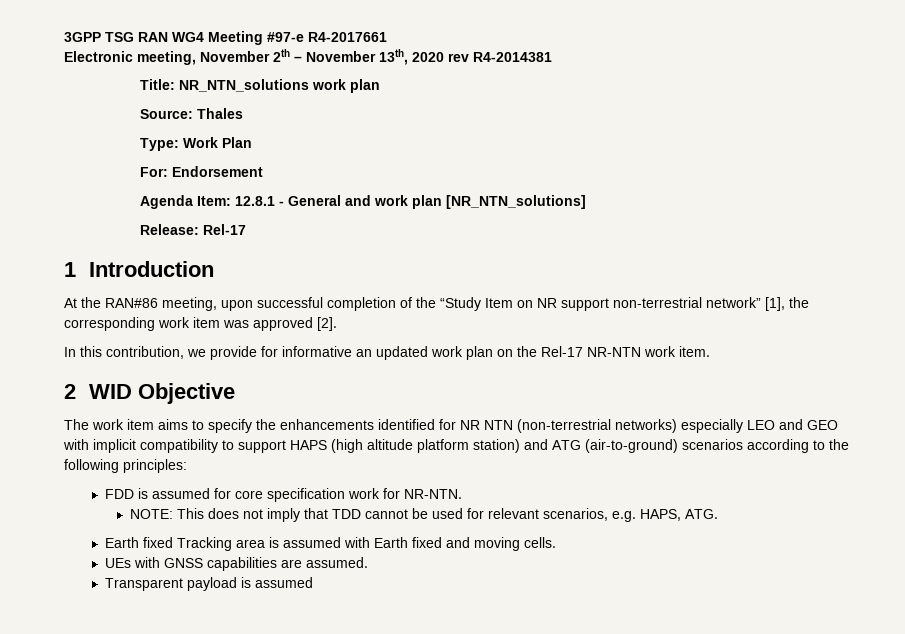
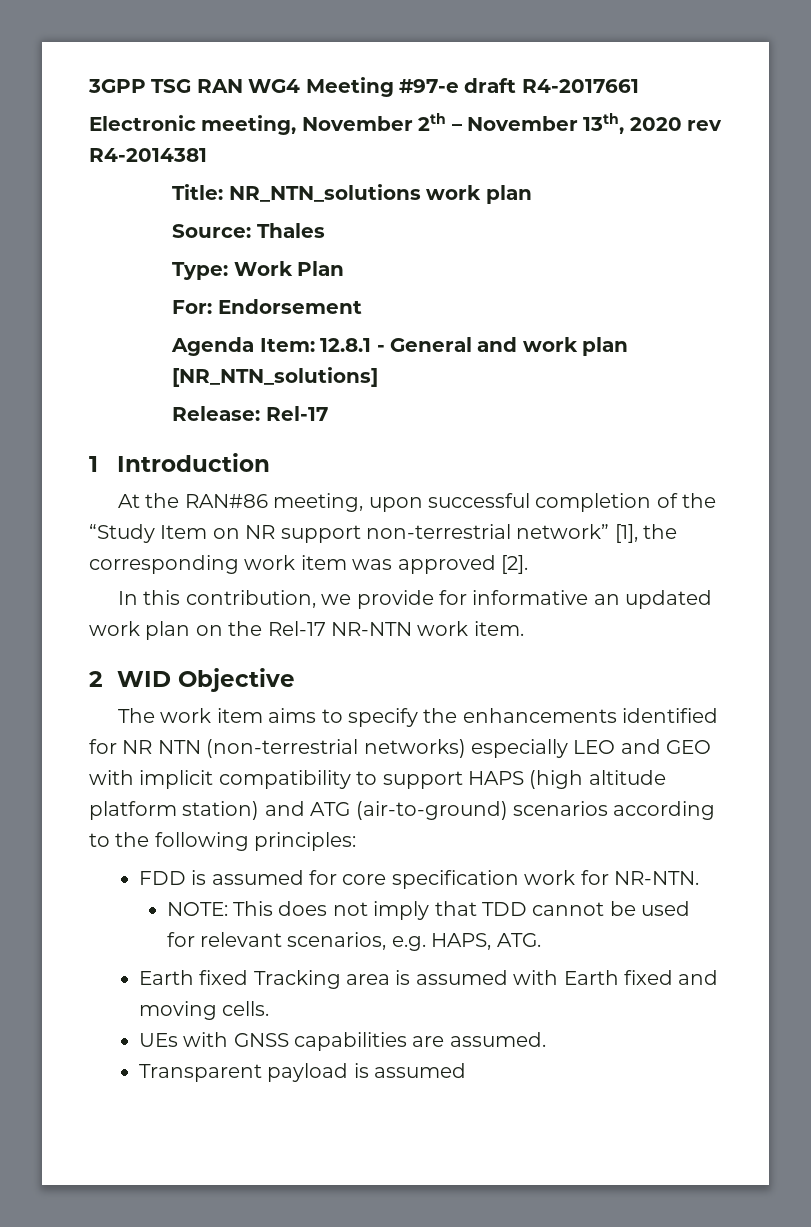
(304, 37) none -> [464,78,517,93] draft

